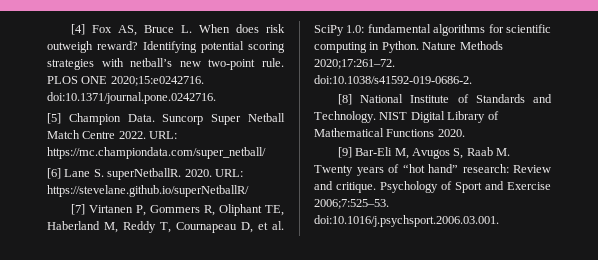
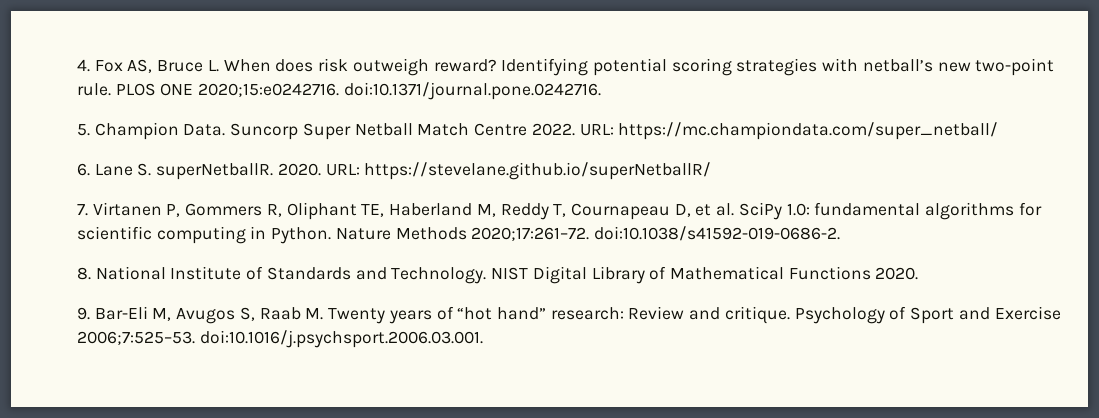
[70,24,85,35] [4] -> [77,59,90,72] 4.
[47,113,61,124] [5] -> [77,124,90,136] 5.
[47,168,61,179] [6] -> [77,163,90,176] 6.
[70,204,85,215] [7] -> [77,204,88,216] 7.
[337,94,352,105] [8] -> [77,267,91,280] 8.
[337,147,352,158] [9] -> [77,307,90,320] 9.

